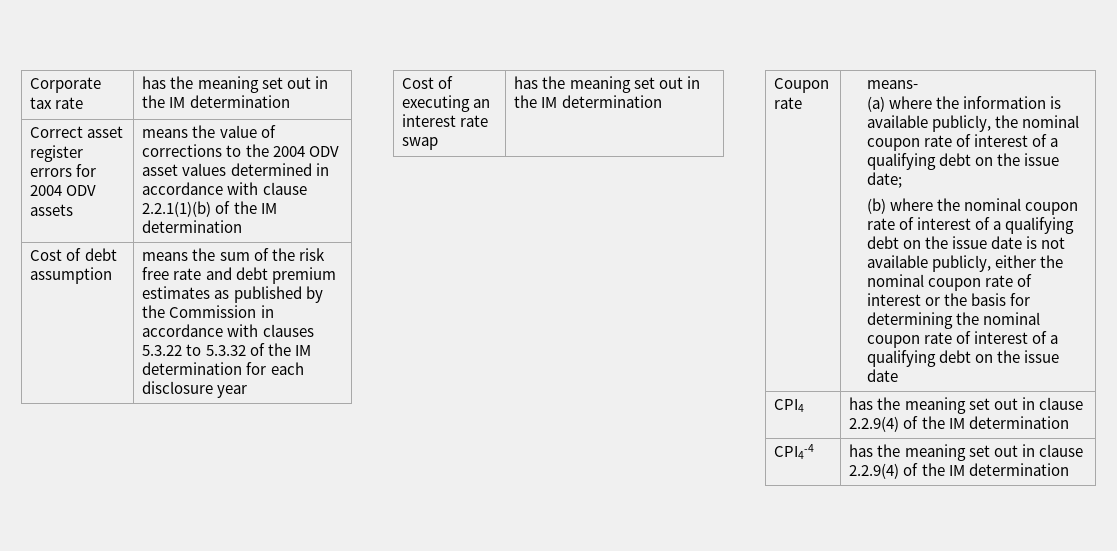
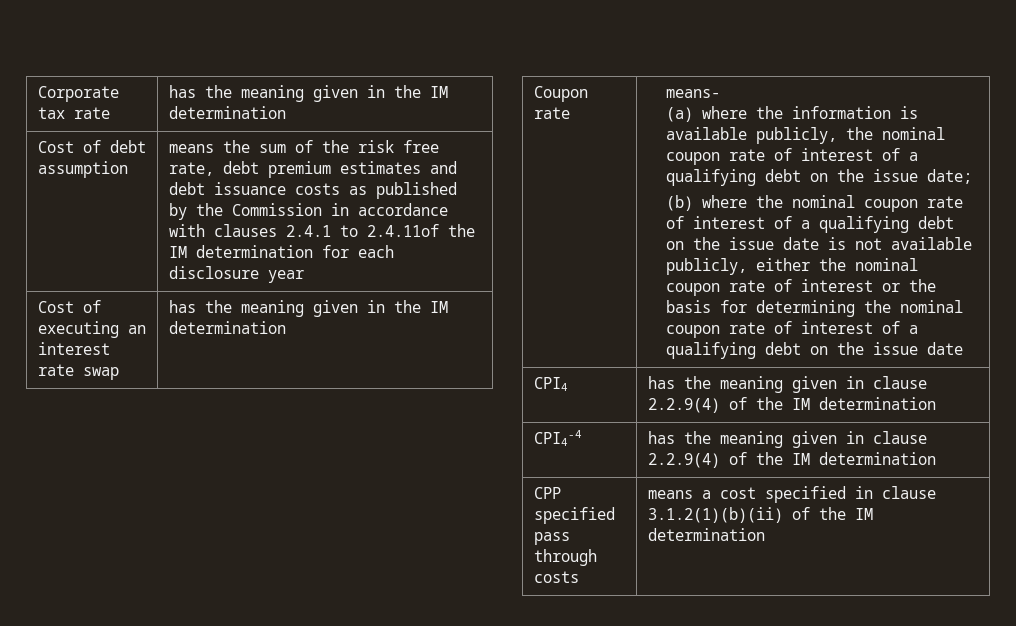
[261,76,328,89] [142,95,290,108] [30,126,124,138] [30,145,84,162] [30,164,97,177] [30,185,97,196] [30,204,74,216] [142,125,276,138] [142,144,339,157] [142,163,329,176] [142,182,307,195] [142,201,277,217] [142,220,243,233] set out in the IM determination // Correct asset register errors for 2004 ODV assets | means the value of corrections to the 2004 ODV asset values determined in accordance with clause 2.2.1(1)(b) of the IM determination -> [312,85,448,102] [168,106,286,119] given in the IM determination
[173,267,232,280] rate and -> [168,162,214,176] rate,
(211, 292) none -> [429,161,457,174] [168,182,340,195] and debt issuance costs
[142,343,265,356] 5.3.22 to 5.3.32 of -> [285,224,439,237] 2.4.1 to 2.4.11of
[633,77,683,89] set out -> [312,300,358,317] given
[968,398,1018,410] set out -> [791,376,837,393] given
[968,444,1083,457] [849,463,1069,479] set out in clause 2.2.9(4) of the IM determination -> [791,431,927,448] [647,452,936,468] [533,487,561,499] [533,507,615,524] [533,532,570,545] [533,549,597,566] [533,571,579,583] [647,486,936,503] [647,507,873,523] [647,528,765,541] given in clause 2.2.9(4) of the IM determination // CPP specified pass through costs | means a cost specified in clause 3.1.2(1)(b)(ii) of the IM determination

